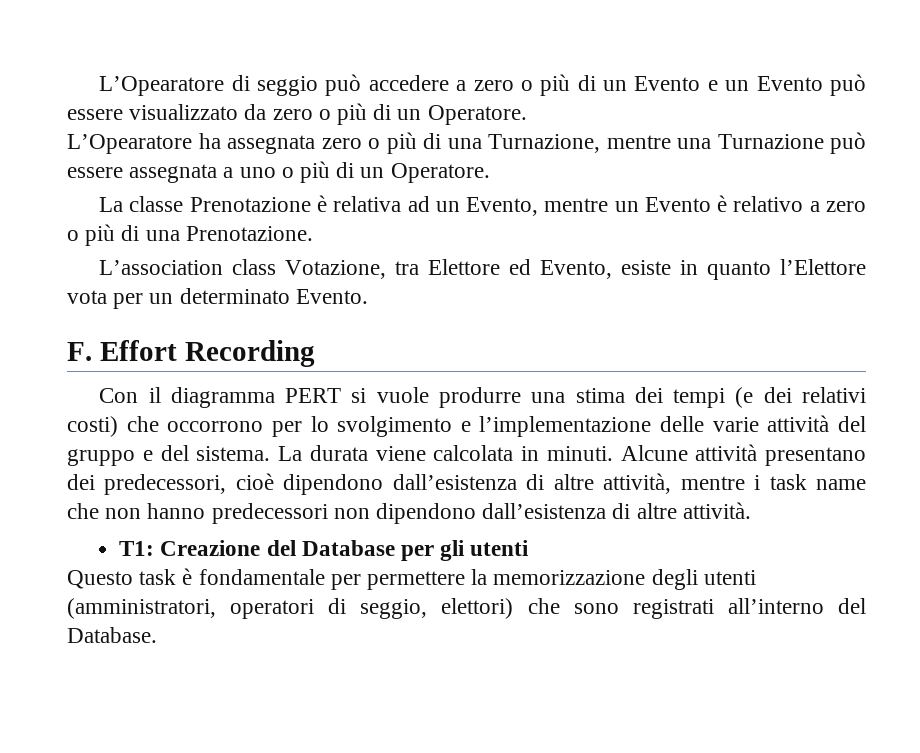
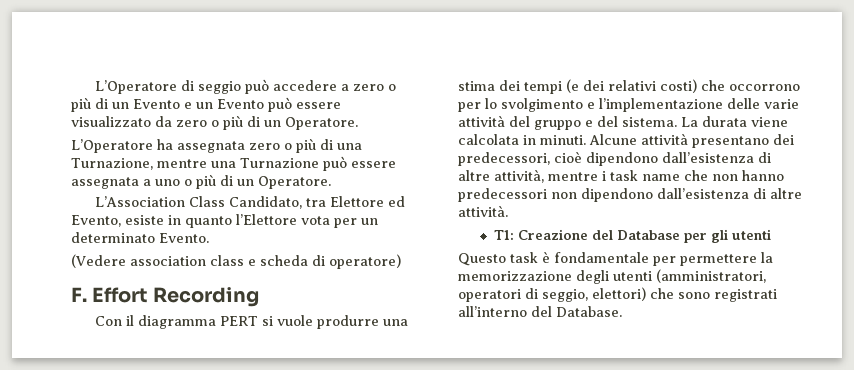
[99,76,225,96] L’Opearatore -> [95,80,178,94] L’Operatore
[67,134,192,154] L’Opearatore -> [71,139,153,153] L’Operatore
[99,195,867,216] [67,224,313,246] [99,259,387,279] La classe Prenotazione è relativa ad un Evento, mentre un Evento è relativo a zero o più di una Prenotazione. // L’association class Votazione, -> [95,196,303,209] L’Association Class Candidato,
(368, 296) none -> [71,254,401,269] // (Vedere association class e scheda di operatore)

